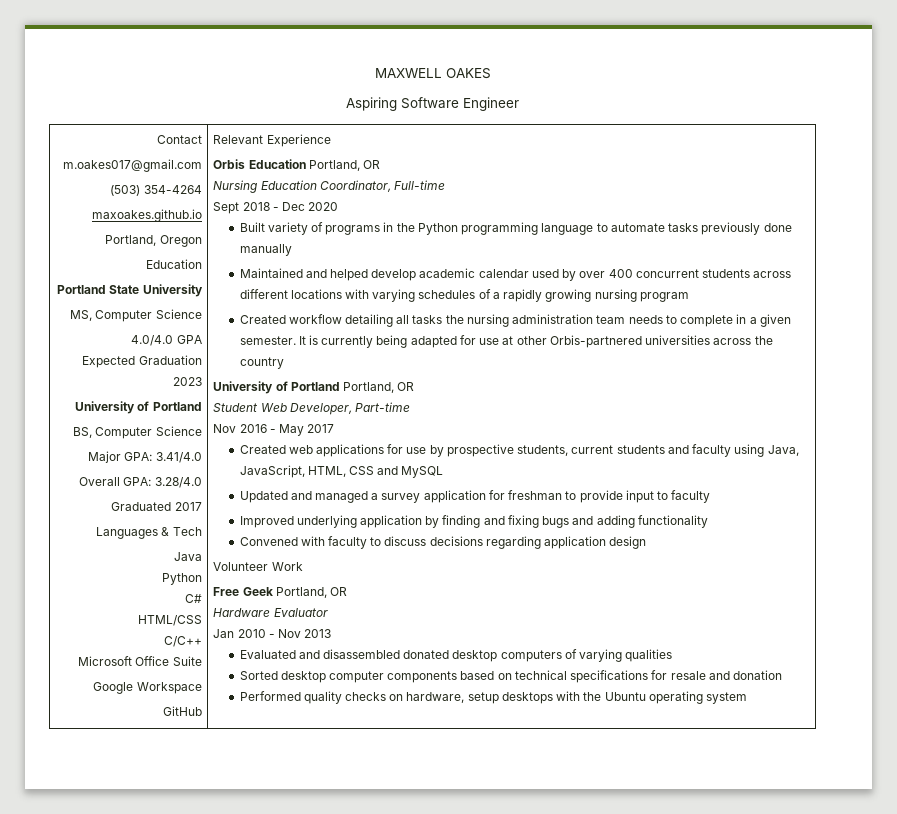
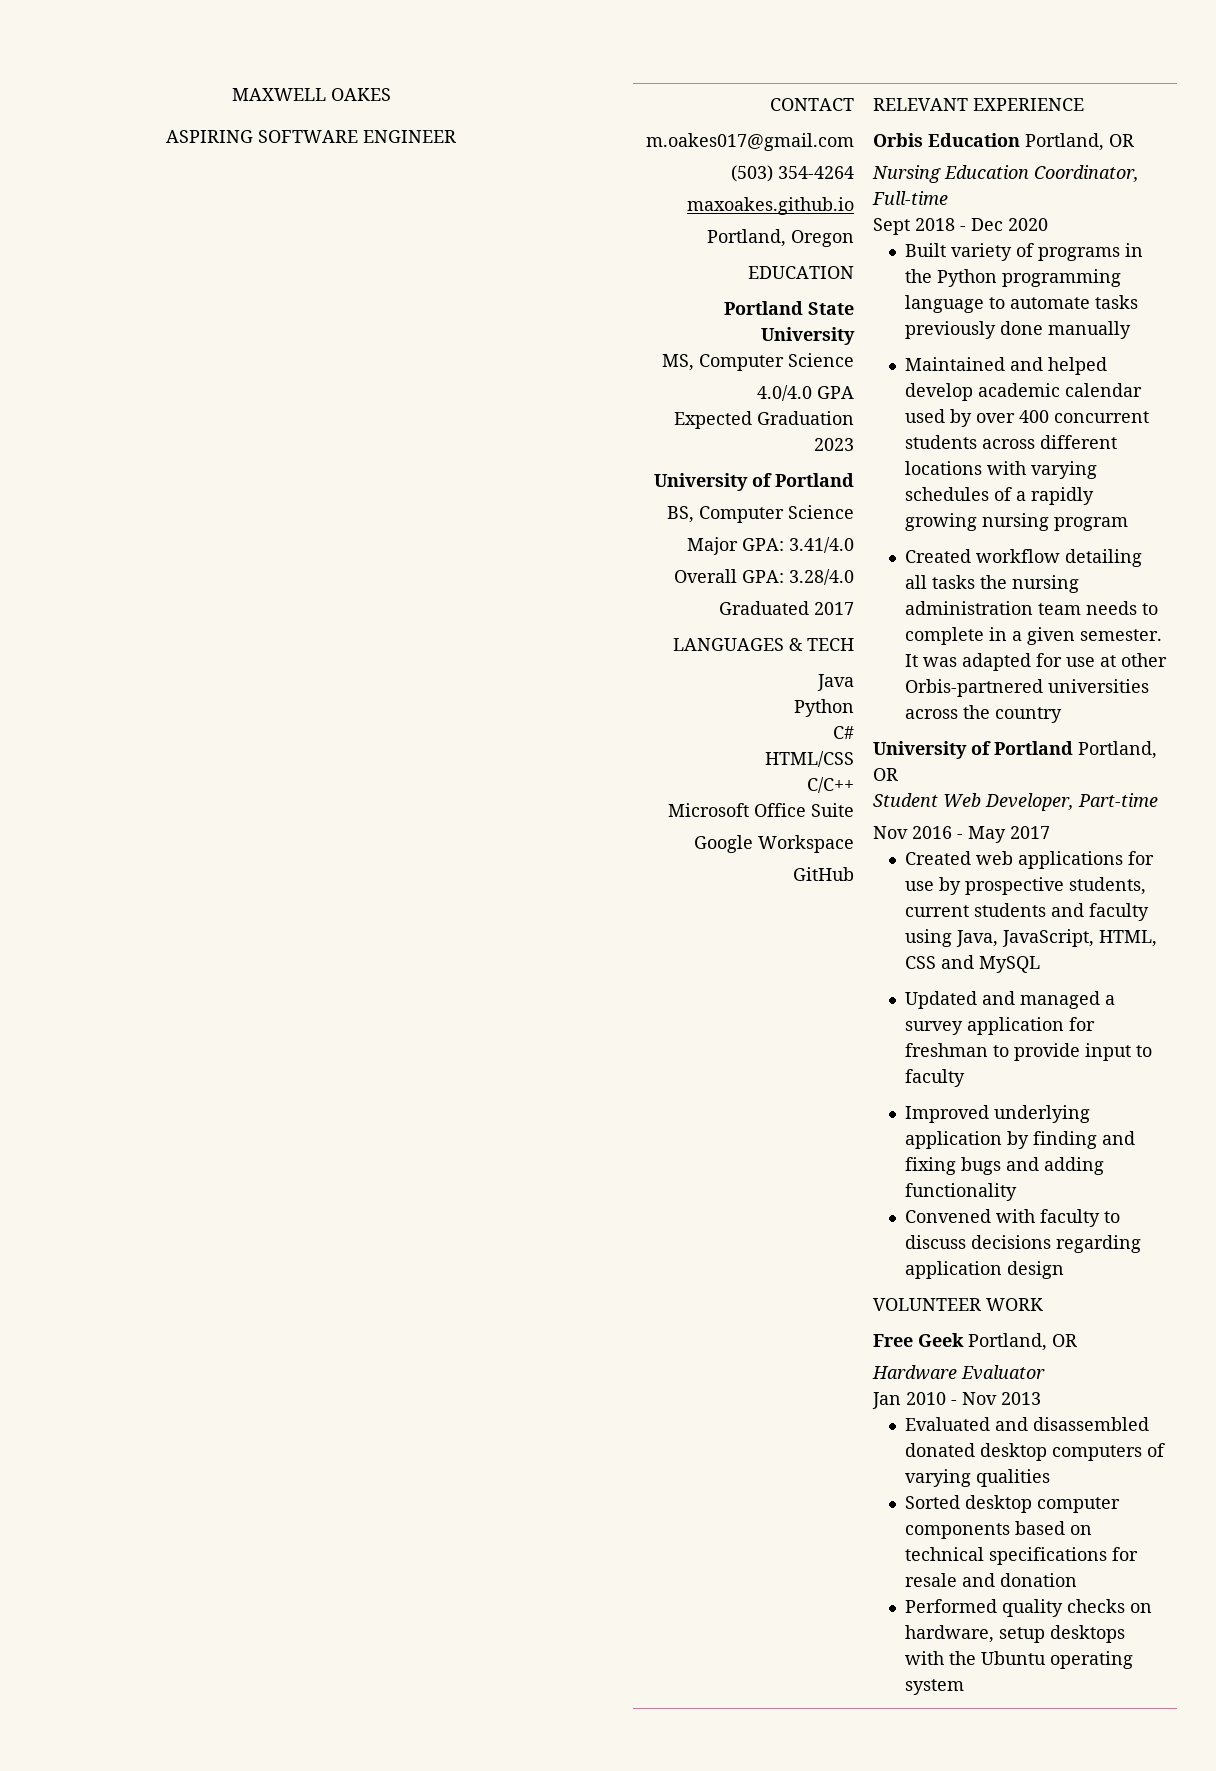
[346,97,519,111] [156,135,202,144] Aspiring Software Engineer // Contact -> [166,130,456,143] [769,98,854,111] ASPIRING SOFTWARE ENGINEER // CONTACT
[145,259,202,269] Education -> [747,266,854,279] EDUCATION
[96,527,202,539] Languages & Tech -> [672,638,854,651] LANGUAGES & TECH
[213,134,331,147] Relevant Experience -> [873,98,1085,111] RELEVANT EXPERIENCE
[308,335,408,348] is currently being -> [923,657,958,667] was
[213,562,303,571] Volunteer Work -> [873,1298,1044,1311] VOLUNTEER WORK

